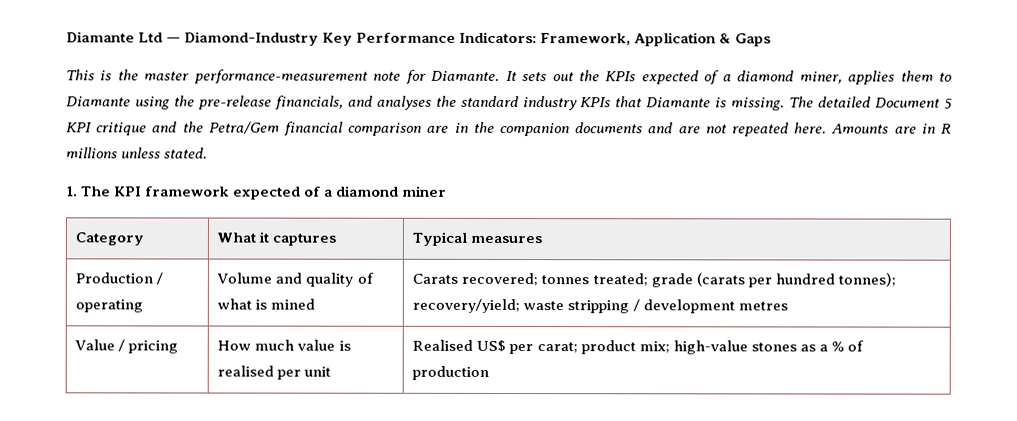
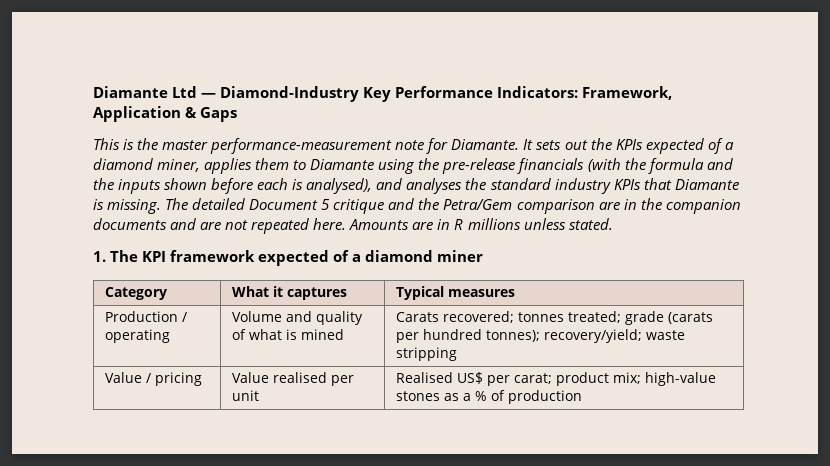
[274,95,344,110] financials, -> [517,158,733,174] [93,178,373,194] financials (with the formula and the inputs shown before each is analysed),
[66,122,92,133] KPI -> (331, 204) none
[284,121,344,136] financial -> (513, 204) none
[632,299,788,314] / development metres -> (457, 354) none
[217,339,351,351] How much value is -> [231,372,269,383] Value

